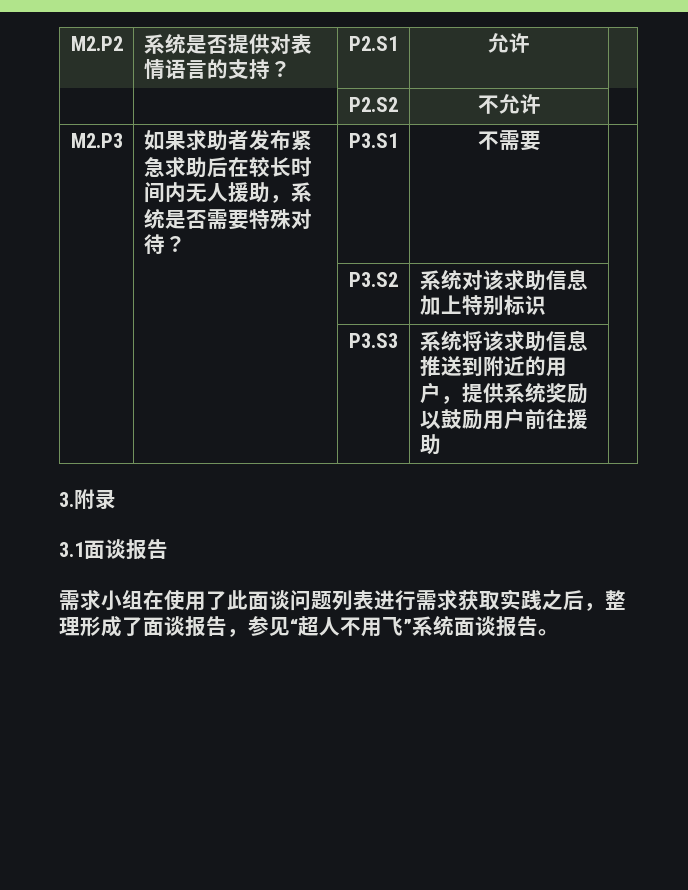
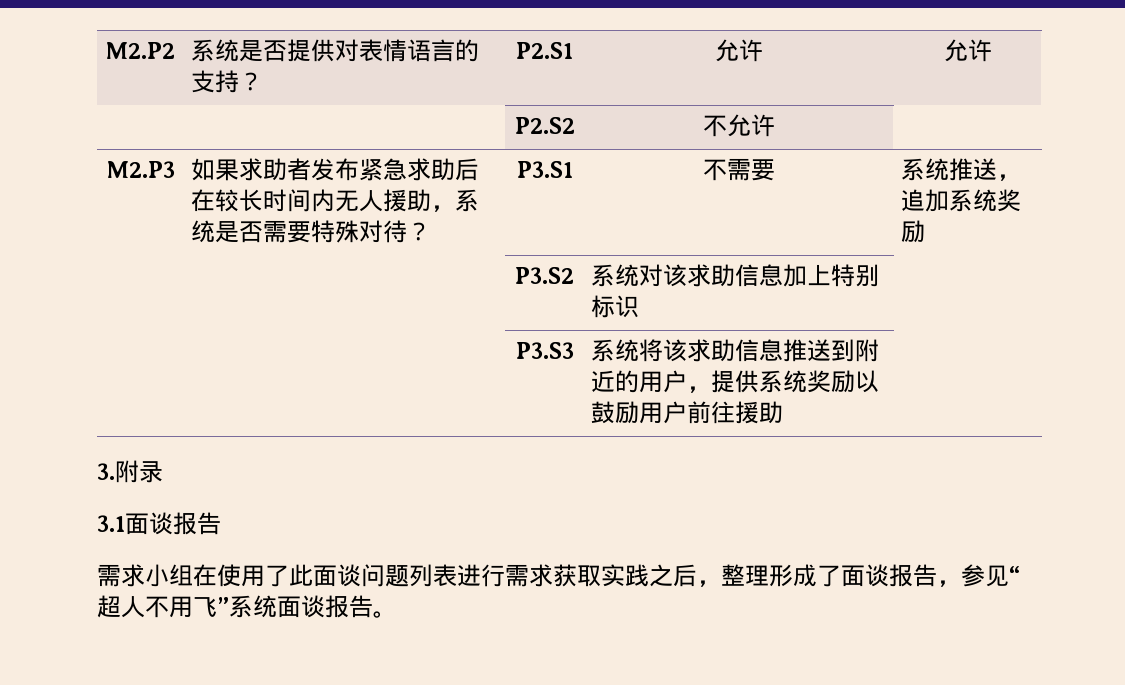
(530, 43) none -> [943,39,992,62] 允许
(541, 140) none -> [901,158,1022,181] [901,189,1022,212] [901,220,926,243] 系统推送，追加系统奖励

